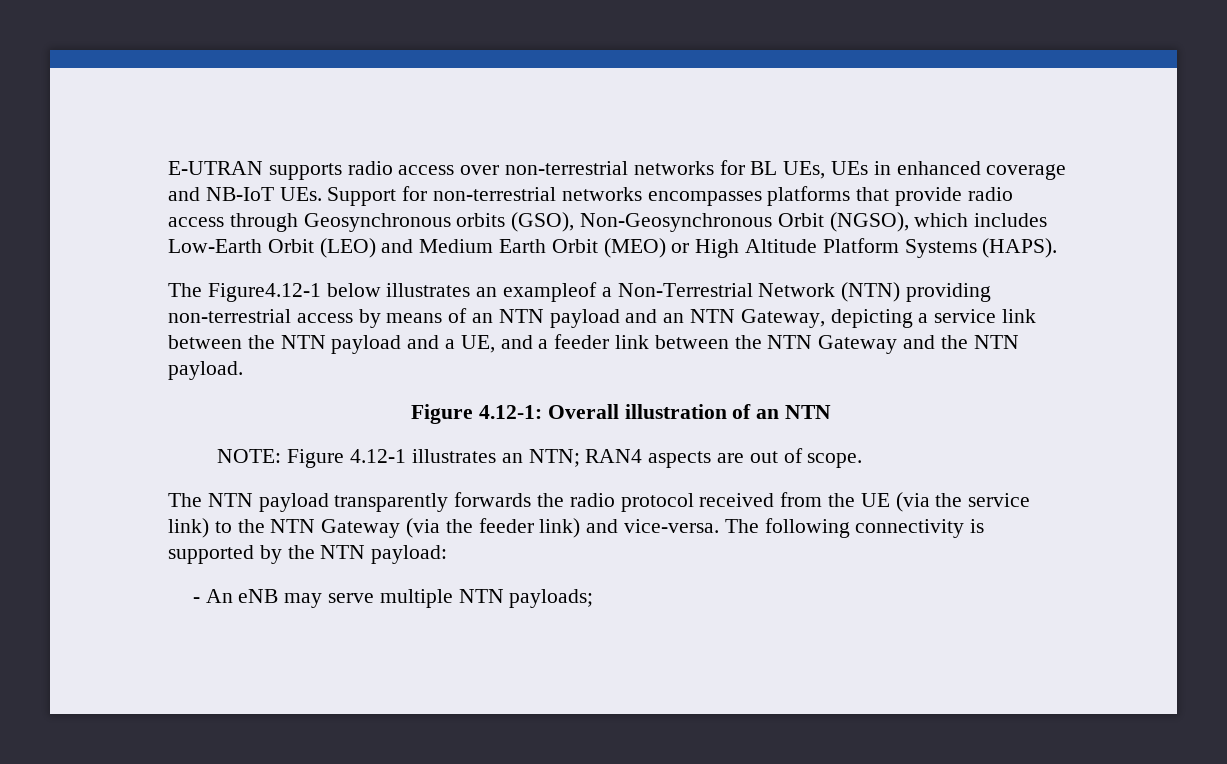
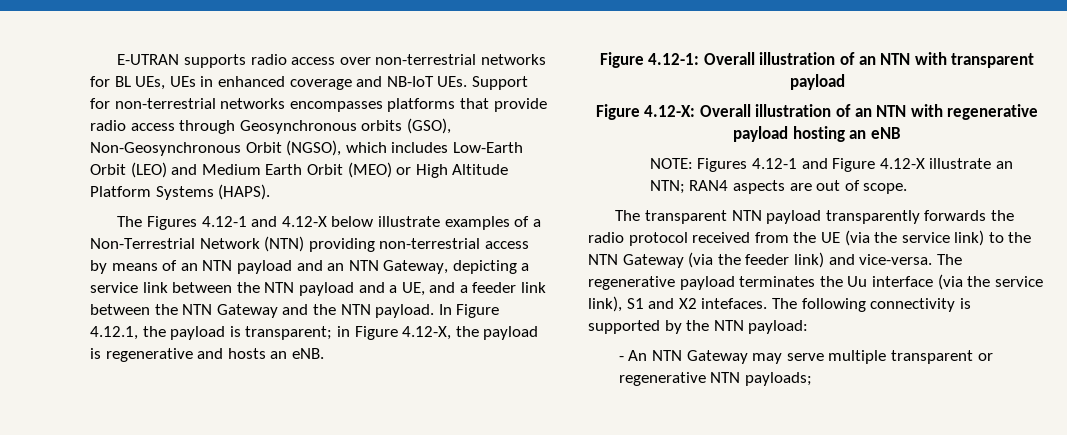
[207,282,598,302] Figure4.12-1 below illustrates an exampleof -> [146,216,530,230] Figures 4.12-1 and 4.12-X below illustrate examples of
(243, 370) none -> [438,304,500,318] [90,326,539,340] [90,348,324,362] In Figure 4.12.1, the payload is transparent; in Figure 4.12-X, the payload is regenerative and hosts an eNB.
[217,449,496,468] // NOTE: Figure 4.12-1 illustrates -> [914,52,1035,68] [789,74,845,90] [595,104,1039,120] [733,126,901,142] [649,158,992,172] with transparent payload // Figure 4.12-X: Overall illustration of an NTN with regenerative payload hosting an eNB // NOTE: Figures 4.12-1 and Figure 4.12-X illustrate
(202, 500) none -> [644,210,727,224] transparent
(759, 526) none -> [588,274,1043,290] [588,296,797,312] regenerative payload terminates the Uu interface (via the service link), S1 and X2 intefaces. The
[238,589,279,603] eNB -> [652,350,748,364] NTN Gateway
(453, 598) none -> [891,350,993,364] [618,372,706,386] transparent or regenerative

